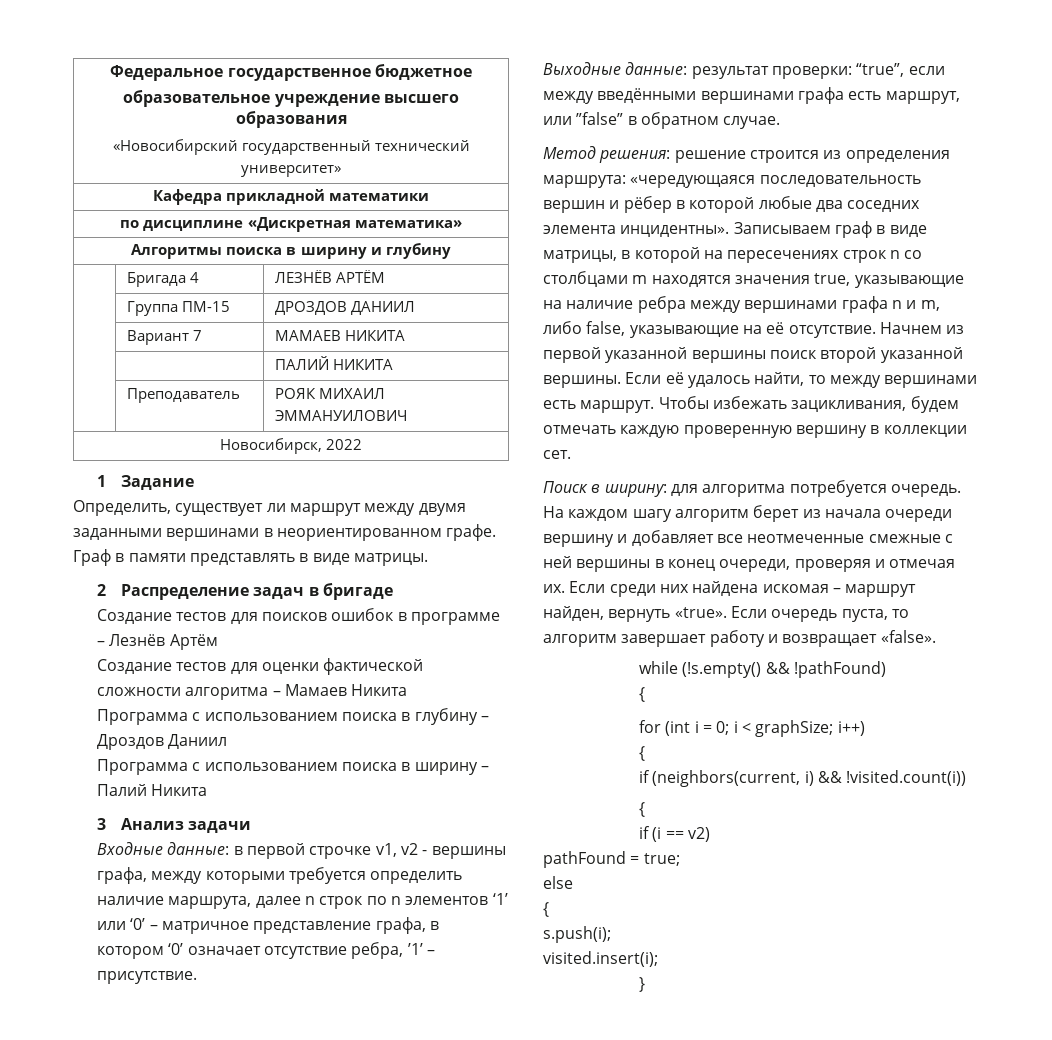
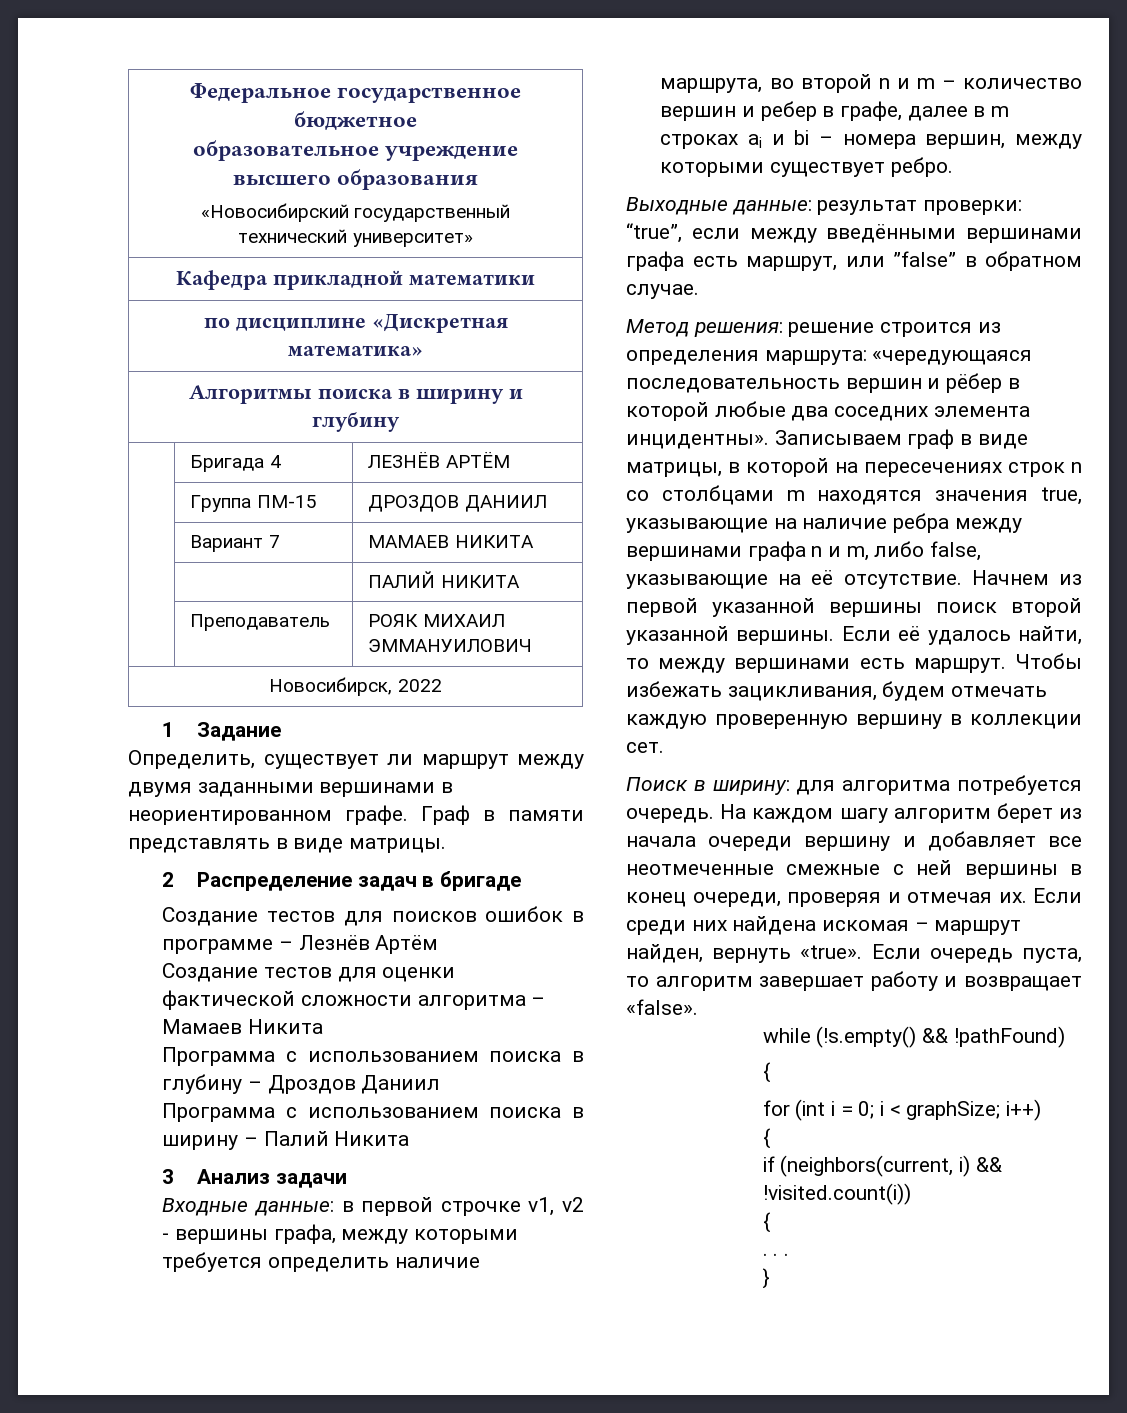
[255,893,508,909] [97,917,439,934] [97,942,435,959] [97,971,198,984] далее n строк по n элементов ‘1’ или ‘0’ – матричное представление графа, в котором ‘0’ означает отсутствие ребра, ’1’ – присутствие. -> [769,74,1082,93] [660,101,1010,121] [660,130,1082,149] [660,157,953,177] во второй n и m – количество вершин и ребер в графе, далее в m строках ai и bi – номера вершин, между которыми существует ребро.
[639,826,711,842] [543,851,680,868] [543,876,573,889] [543,902,549,917] [543,926,611,943] [543,951,658,967] if (i == v2) // pathFound = true; // else // { // s.push(i); // visited.insert(i); -> [762,1253,790,1256] . . .

